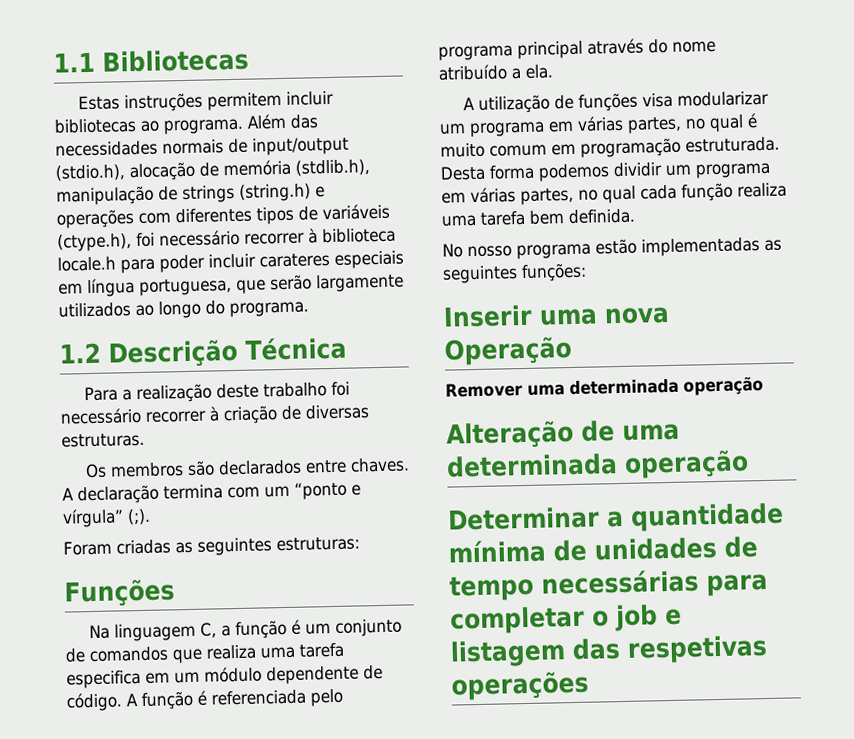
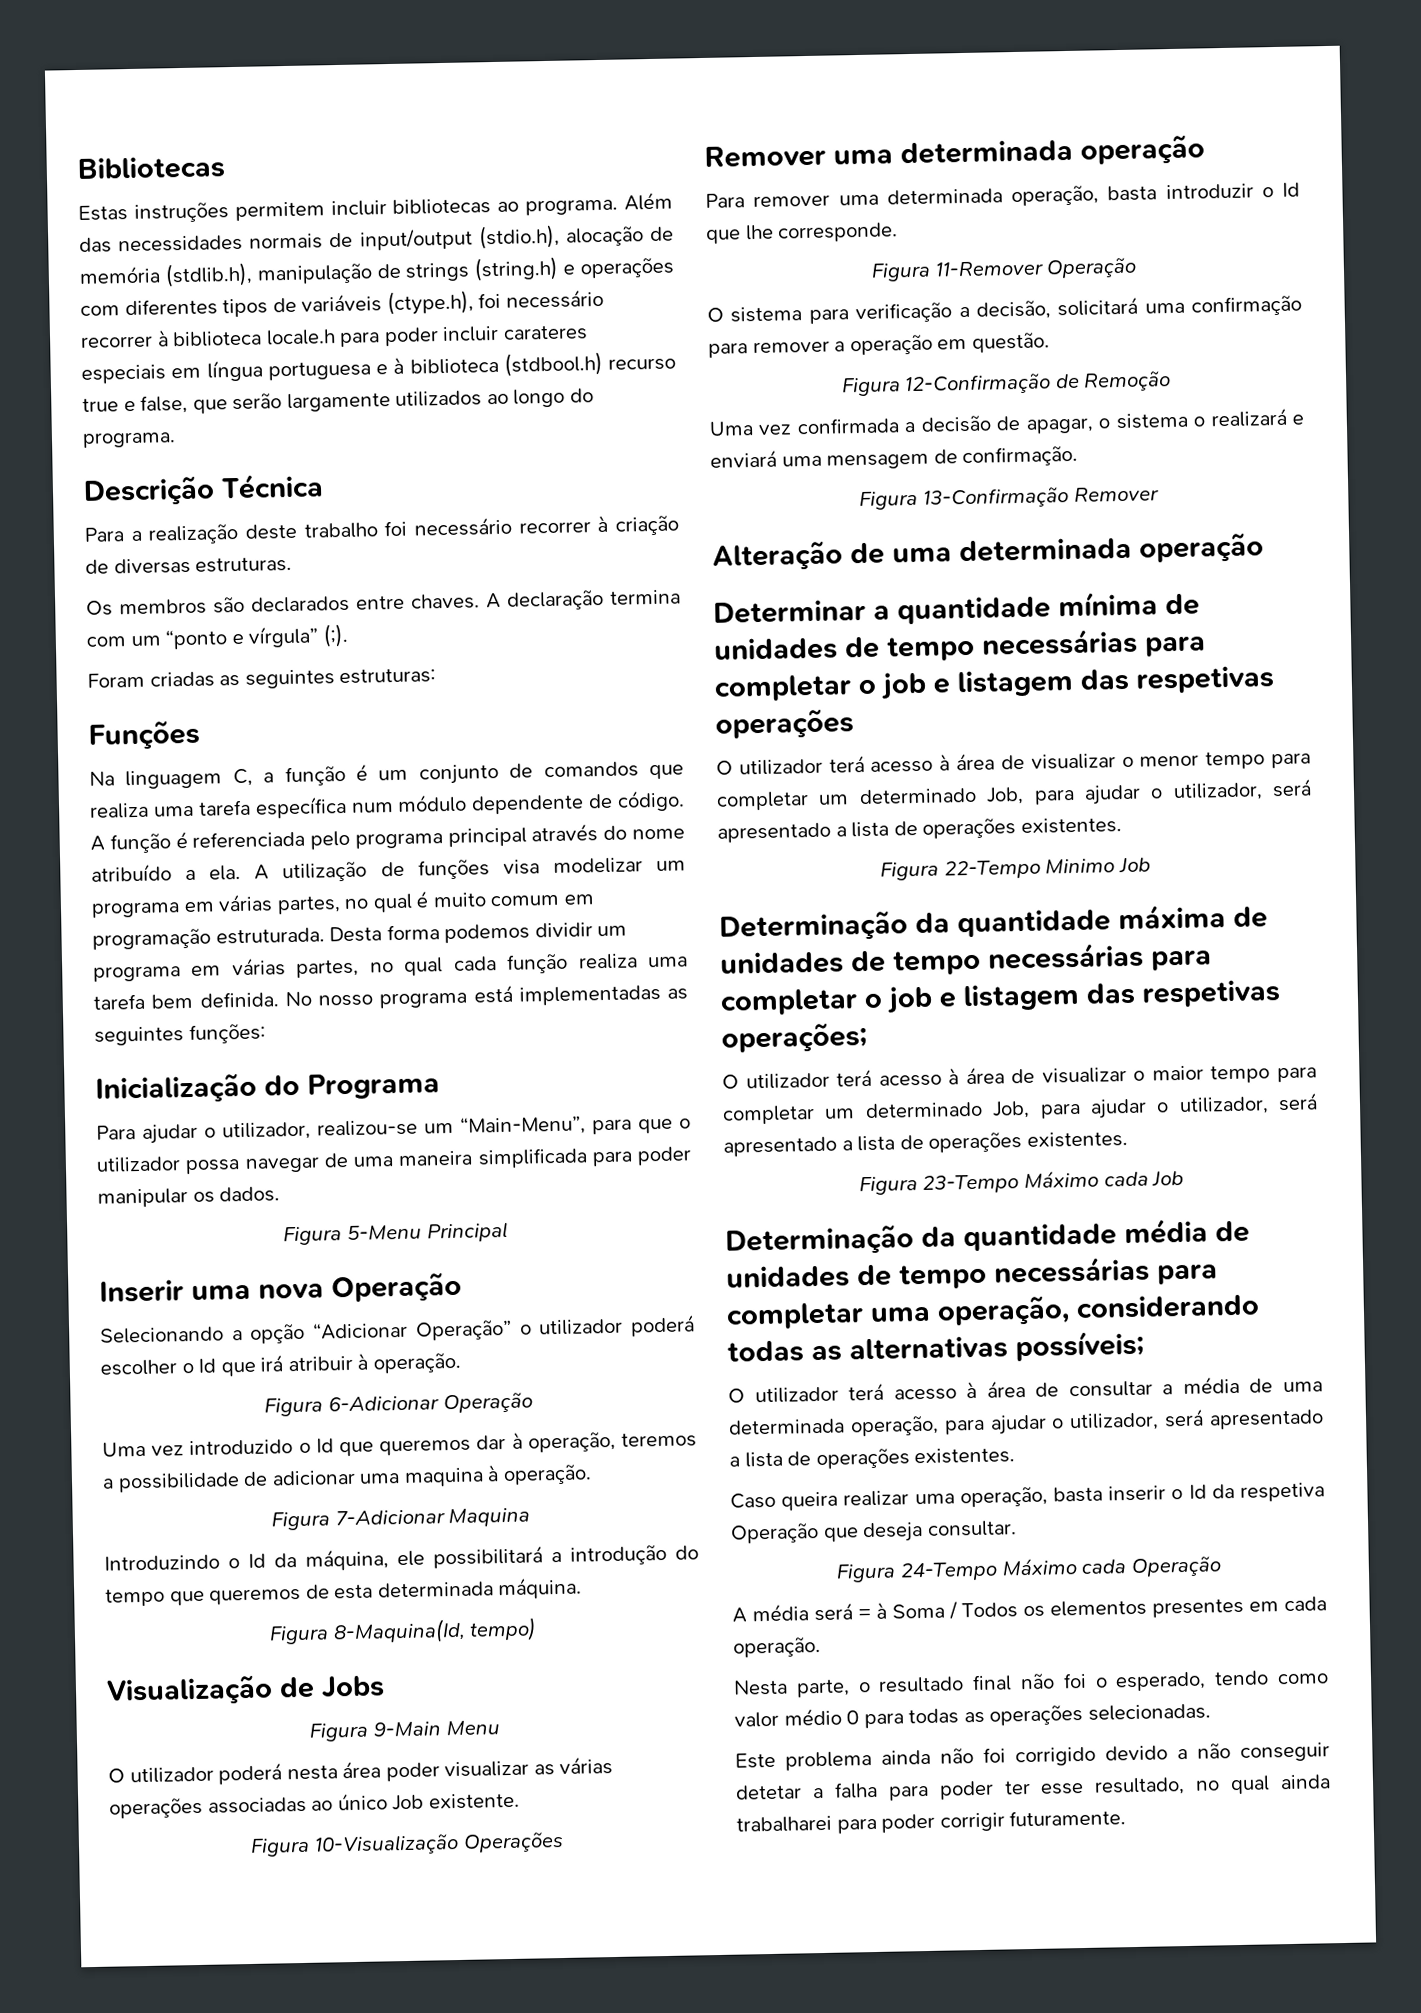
[53,52,95,73] 1.1 -> (77, 167) none
[139,278,232,296] portuguesa, -> [267,351,676,381] [82,394,189,414] portuguesa e à biblioteca (stdbool.h) recurso true e false,
[59,342,101,364] 1.2 -> (176, 439) none
[66,670,200,689] especifica em um -> [254,795,394,819] específica num
(553, 71) // -> (242, 872) none
[676,90,769,107] modularizar -> [552,857,643,875] modelizar
(635, 216) // -> (279, 999) none
[595,238,637,255] estão -> [473,984,513,1004] está
[443,304,670,328] [444,335,572,366] [445,376,764,398] Inserir uma nova Operação // Remover uma determinada operação -> [95,1072,440,1104] [96,1115,691,1144] [96,1146,692,1175] [97,1186,281,1208] [283,1221,508,1246] [99,1271,462,1303] [100,1314,695,1344] [100,1352,461,1377] [264,1392,533,1417] [102,1431,697,1457] [102,1464,592,1493] [270,1507,531,1531] [104,1544,699,1571] [105,1576,583,1607] [268,1617,538,1645] [106,1674,385,1706] [309,1720,500,1742] [108,1756,614,1785] [109,1792,520,1819] [250,1831,564,1857] [704,134,1205,168] [705,182,1300,208] [706,222,899,244] [870,257,1138,282] [707,295,1302,324] [708,332,1050,358] [840,371,1172,397] [709,407,1304,436] [710,445,1079,470] [859,486,1159,511] Inicialização do Programa // Para ajudar o utilizador, realizou-se um “Main-Menu”, para que o utilizador possa navegar de uma maneira simplificada para poder manipular os dados. // Figura 5-Menu Principal // Inserir uma nova Operação // Selecionando a opção “Adicionar Operação” o utilizador poderá escolher o Id que irá atribuir à operação. // Figura 6-Adicionar Operação // Uma vez introduzido o Id que queremos dar à operação, teremos a possibilidade de adicionar uma maquina à operação. // Figura 7-Adicionar Maquina // Introduzindo o Id da máquina, ele possibilitará a introdução do tempo que queremos de esta determinada máquina. // Figura 8-Maquina(Id, tempo) // Visualização de Jobs // Figura 9-Main Menu // O utilizador poderá nesta área poder visualizar as várias operações associadas ao único Job existente. // Figura 10-Visualização Operações // Remover uma determinada operação // Para remover uma determinada operação, basta introduzir o Id que lhe corresponde. // Figura 11-Remover Operação // O sistema para verificação a decisão, solicitará uma confirmação para remover a operação em questão. // Figura 12-Confirmação de Remoção // Uma vez confirmada a decisão de apagar, o sistema o realizará e enviará uma mensagem de confirmação. // Figura 13-Confirmação Remover
(589, 685) none -> [716,751,1311,776] [716,778,1312,811] [717,817,1122,843] [880,857,1151,881] [719,903,1268,942] [719,941,1212,976] [720,979,1281,1016] [721,1022,867,1053] [722,1065,1317,1090] [722,1092,1318,1125] [723,1131,1128,1157] [858,1169,1185,1196] [725,1217,1250,1256] [725,1255,1218,1290] [726,1293,1260,1330] [727,1329,1144,1363] [728,1375,1323,1404] [728,1408,1324,1437] [729,1447,1016,1470] [730,1482,1325,1511] [730,1520,1017,1544] [836,1556,1222,1583] [732,1596,1327,1623] [733,1637,821,1658] [733,1670,1329,1698] [734,1703,1211,1729] [735,1742,1330,1771] [735,1774,1331,1801] [736,1809,1127,1834] // O utilizador terá acesso à área de visualizar o menor tempo para completar um determinado Job, para ajudar o utilizador, será apresentado a lista de operações existentes. // Figura 22-Tempo Minimo Job // Determinação da quantidade máxima de unidades de tempo necessárias para completar o job e listagem das respetivas operações; // O utilizador terá acesso à área de visualizar o maior tempo para completar um determinado Job, para ajudar o utilizador, será apresentado a lista de operações existentes. // Figura 23-Tempo Máximo cada Job // Determinação da quantidade média de unidades de tempo necessárias para completar uma operação, considerando todas as alternativas possíveis; // O utilizador terá acesso à área de consultar a média de uma determinada operação, para ajudar o utilizador, será apresentado a lista de operações existentes. // Caso queira realizar uma operação, basta inserir o Id da respetiva Operação que deseja consultar. // Figura 24-Tempo Máximo cada Operação // A média será = à Soma / Todos os elementos presentes em cada operação. // Nesta parte, o resultado final não foi o esperado, tendo como valor médio 0 para todas as operações selecionadas. // Este problema ainda não foi corrigido devido a não conseguir detetar a falha para poder ter esse resultado, no qual ainda trabalharei para poder corrigir futuramente.

